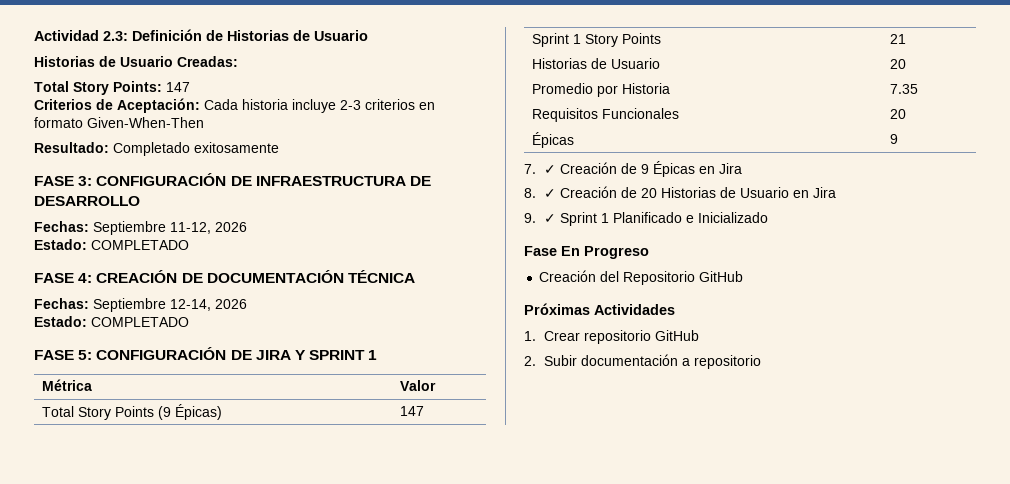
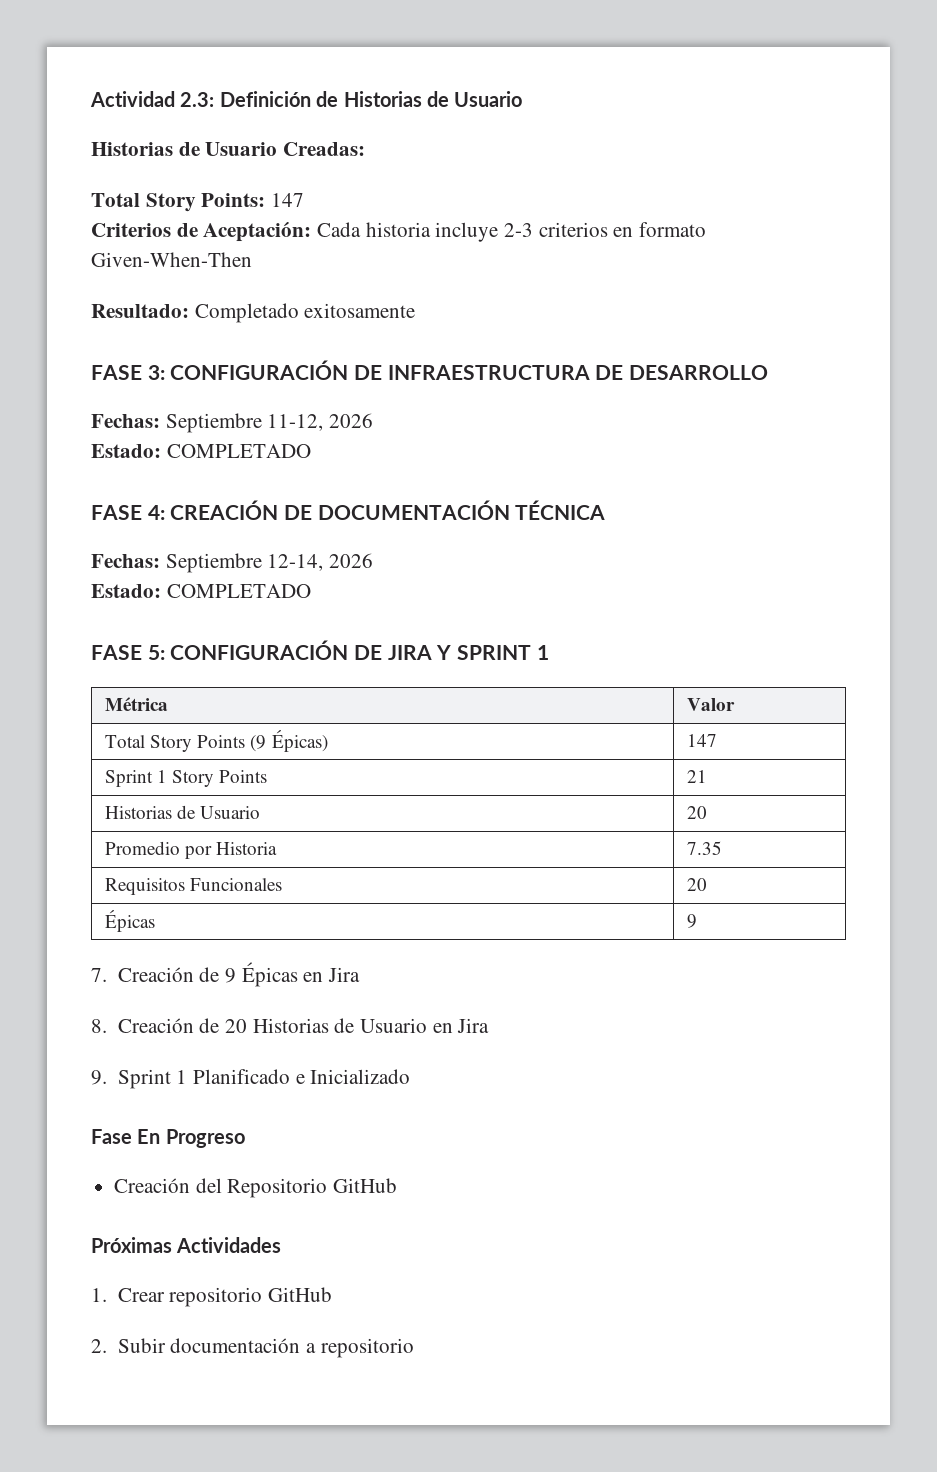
[544,165,557,174] ✓ -> (107, 975) none
[544,189,557,198] ✓ -> (107, 1026) none
[544,214,557,223] ✓ -> (107, 1077) none

